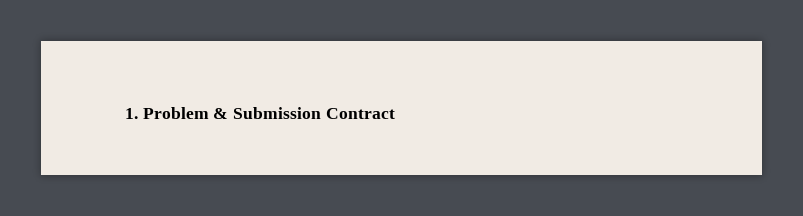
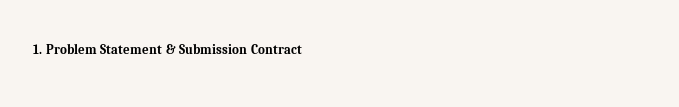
(209, 113) none -> [100,44,163,54] Statement

